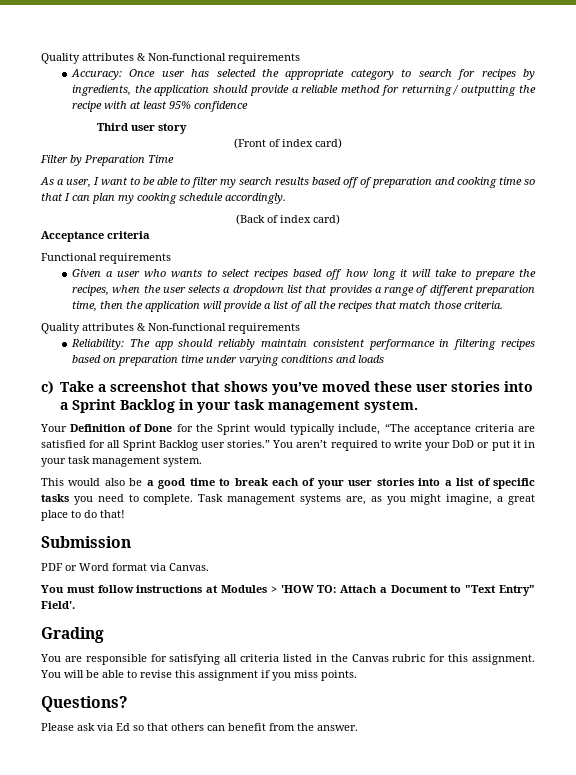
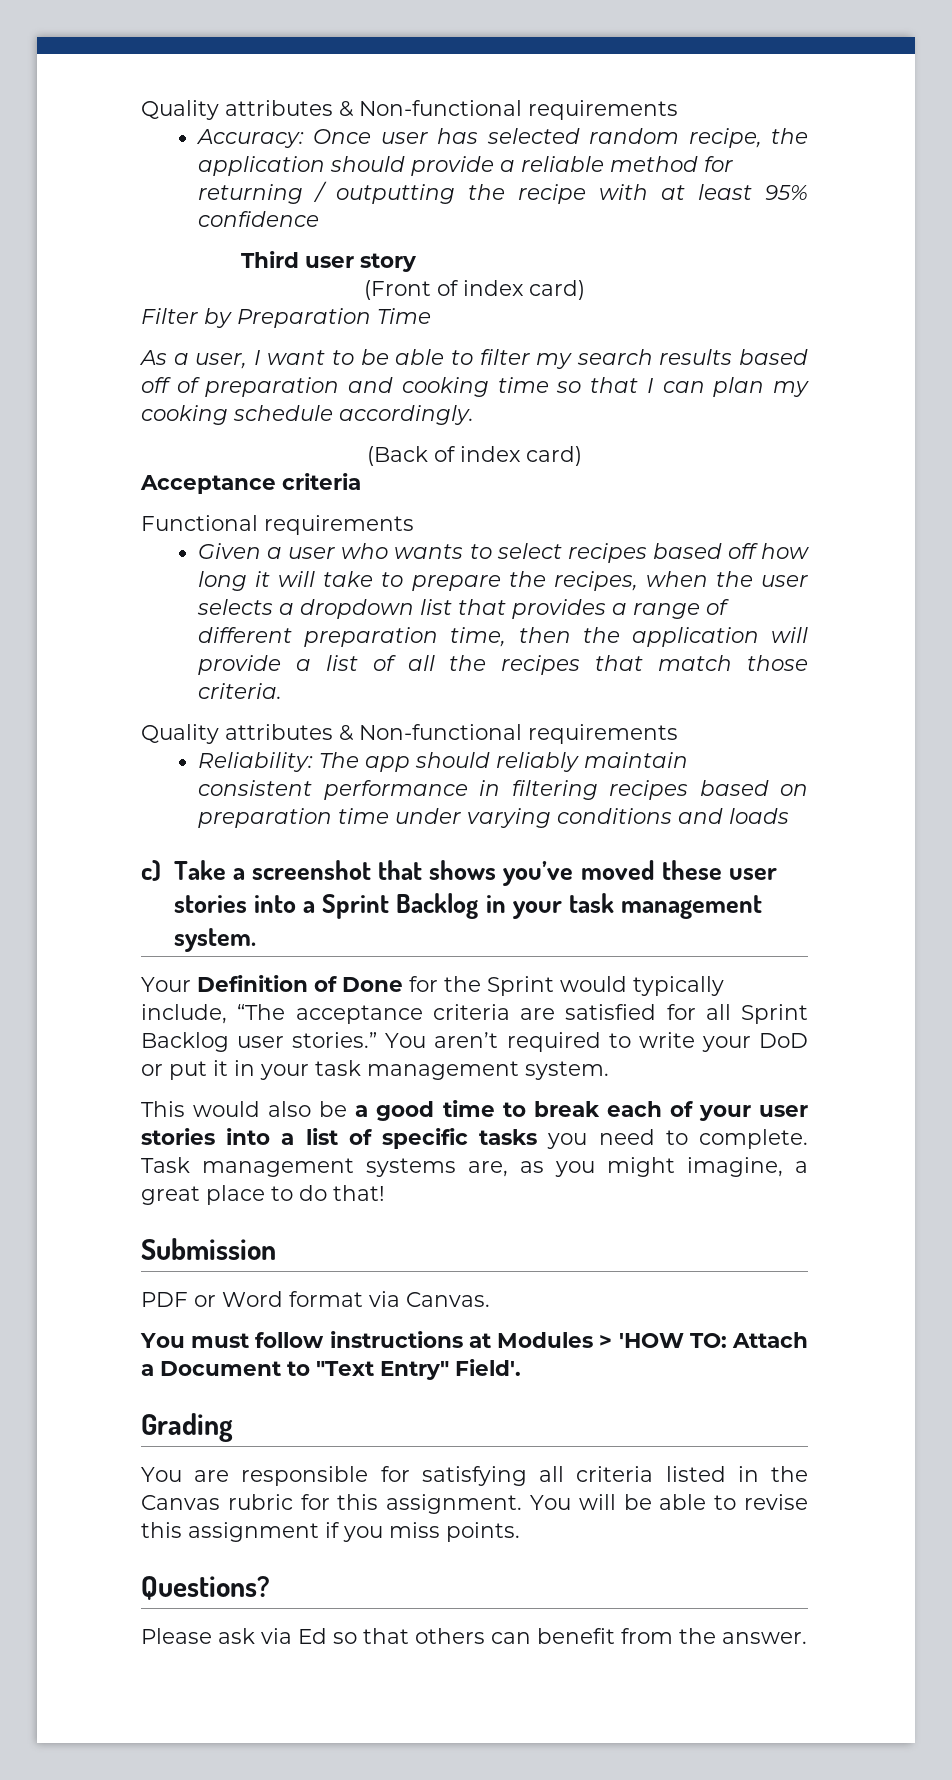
[262,69,536,80] [71,85,131,96] the appropriate category to search for recipes by ingredients, -> [589,128,762,148] random recipe,

